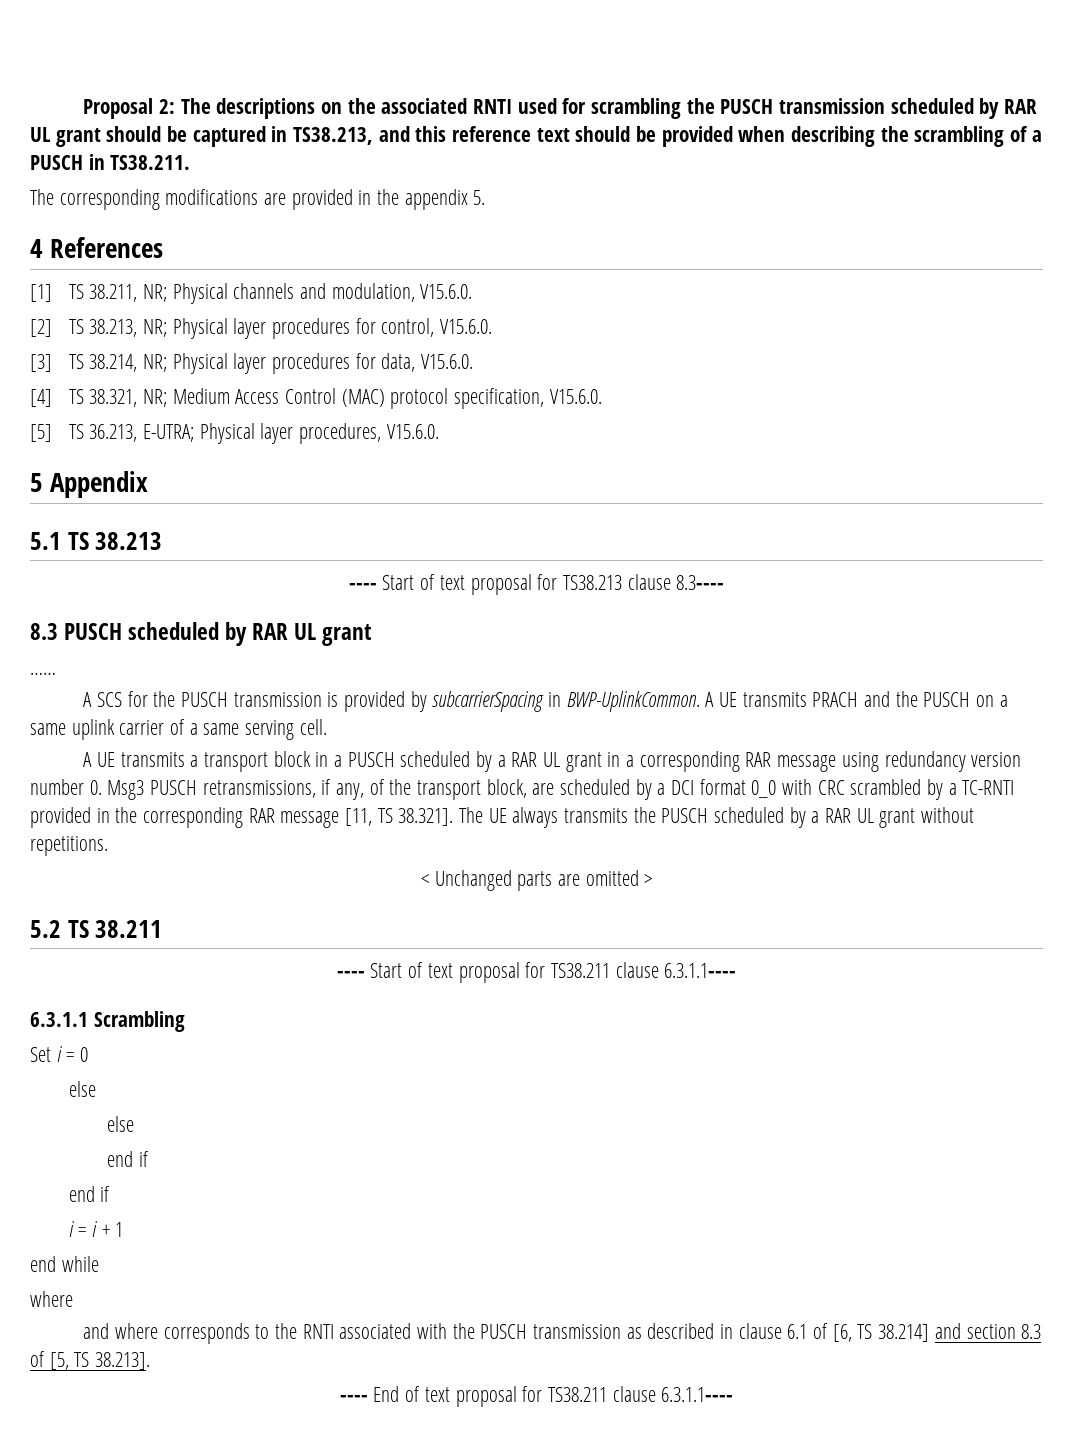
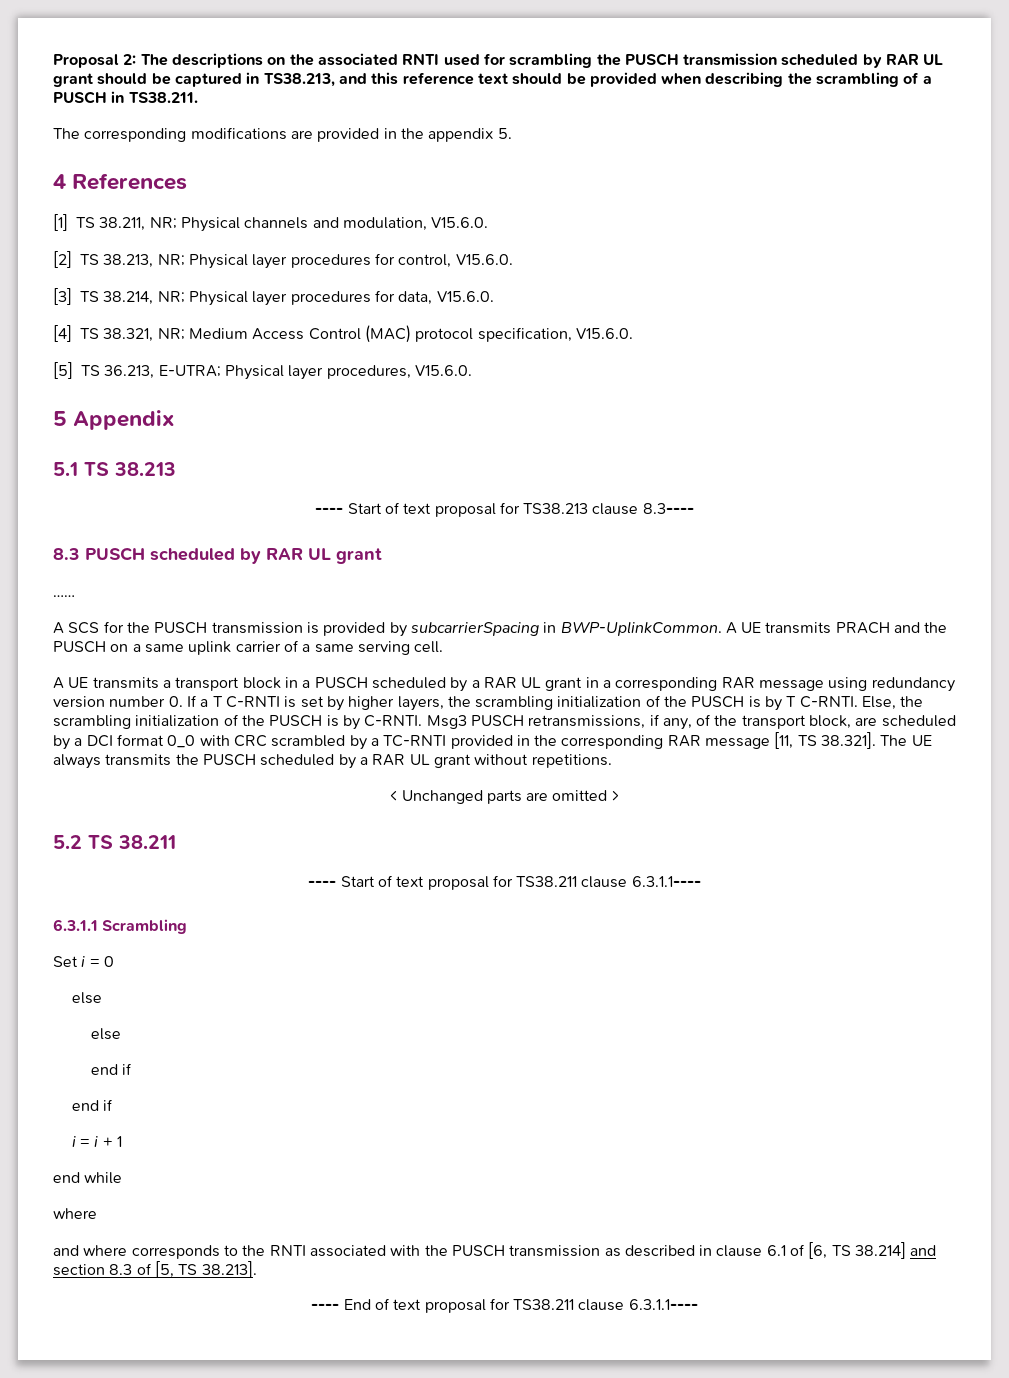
(102, 787) none -> [186,695,924,711] [53,714,423,730] If a T C-RNTI is set by higher layers, the scrambling initialization of the PUSCH is by T C-RNTI. Else, the scrambling initialization of the PUSCH is by C-RNTI.

